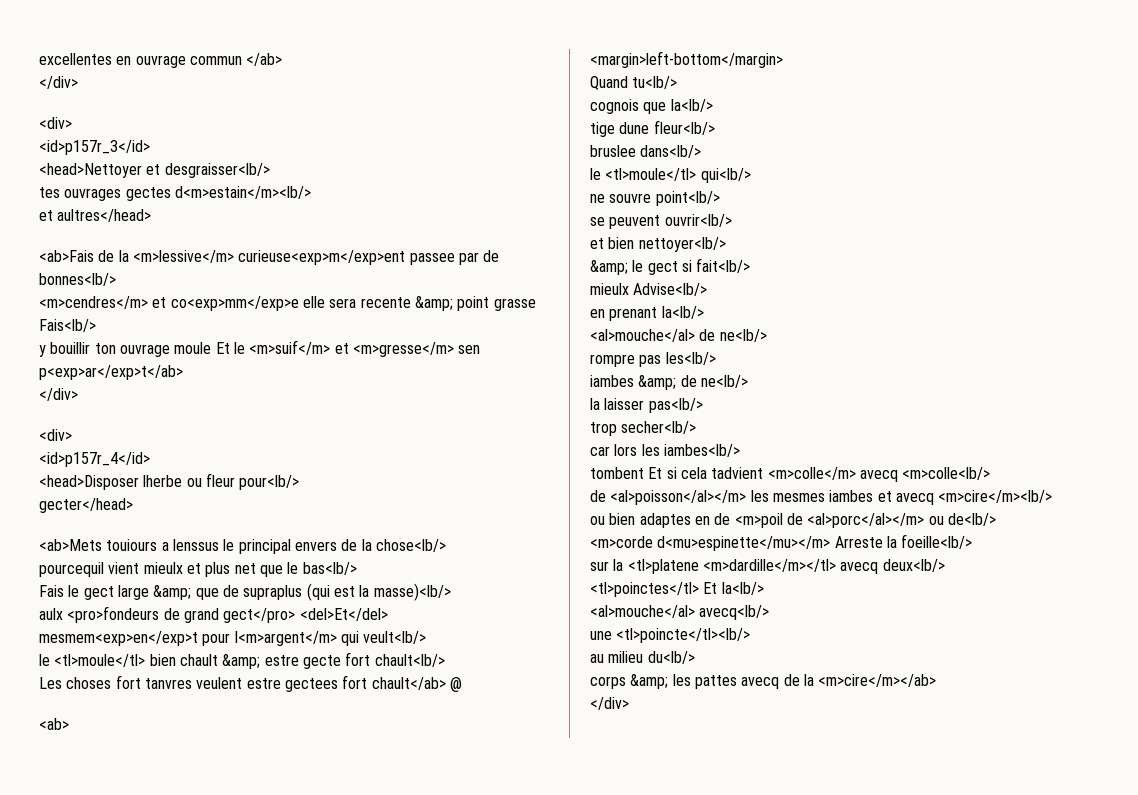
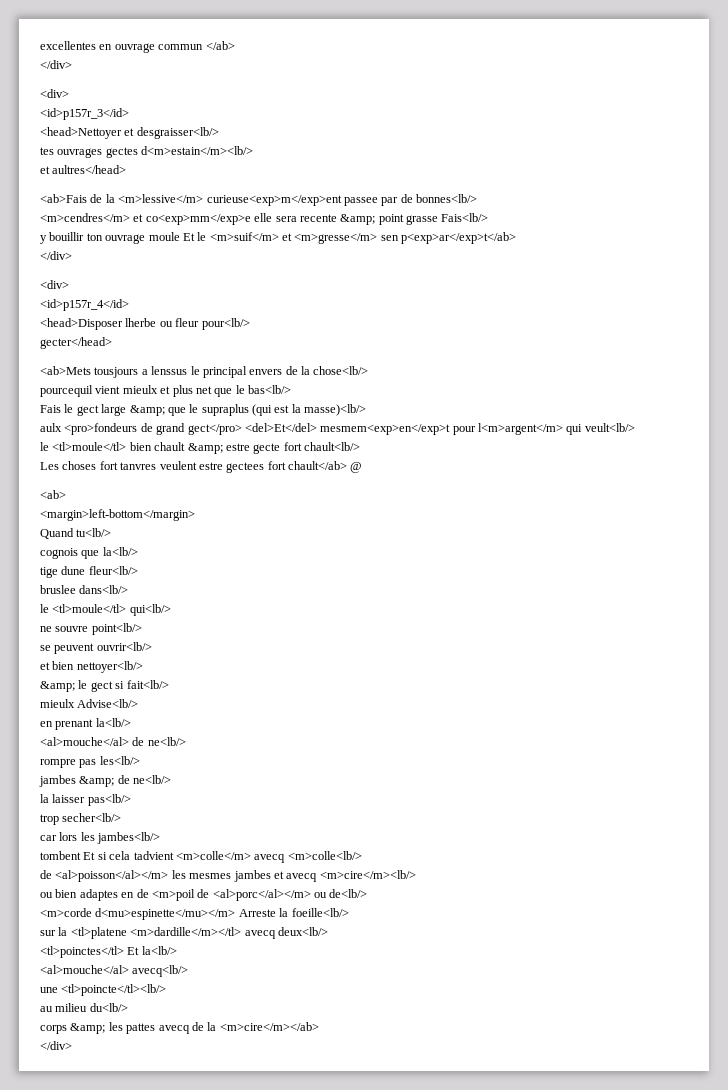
[106,539,158,551] touiours -> [94,367,139,378] tousjours
[222,585,239,597] de -> [189,404,199,413] le
[590,375,634,387] iambes -> [39,775,76,787] jambes
[663,444,740,457] iambes<lb/> -> [97,832,161,844] jambes<lb/>
[829,490,874,502] iambes -> [233,870,271,882] jambes

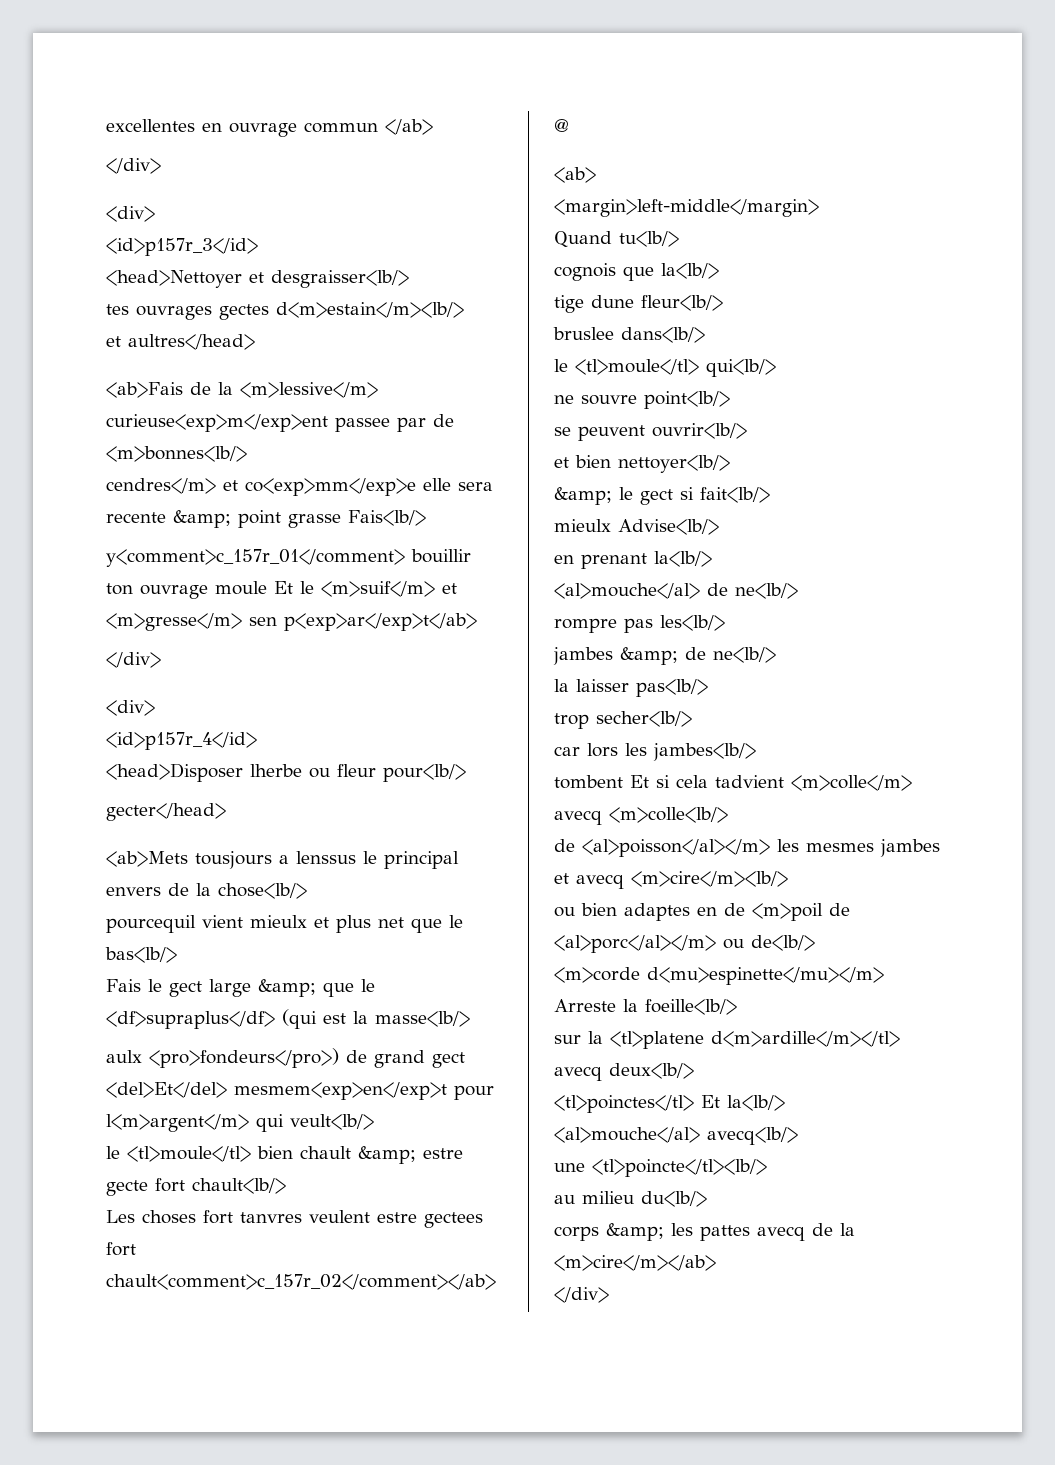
[416,194,477,203] [40,213,130,222] bonnes<lb/> // <m>cendres</m> -> [106,446,247,462] [106,478,216,494] <m>bonnes<lb/> // cendres</m>
[40,235,47,244] y -> [106,549,405,567] y<comment>c_157r_01</comment>
[201,404,249,416] supraplus -> [106,1011,275,1029] <df>supraplus</df>
[304,404,367,416] masse)<lb/> -> [375,1011,470,1027] masse<lb/>
[64,423,138,435] <pro>fondeurs -> [149,1048,339,1068] <pro>fondeurs</pro>)
[187,424,242,435] gect</pro> -> [432,1052,465,1068] gect
[288,461,347,470] chault</ab> -> [106,1274,496,1290] chault<comment>c_157r_02</comment></ab>
[40,509,195,521] <margin>left-bottom</margin> -> [554,199,819,217] <margin>left-middle</margin>
[130,927,242,936] <m>dardille</m></tl> -> [711,1031,900,1047] d<m>ardille</m></tl>

